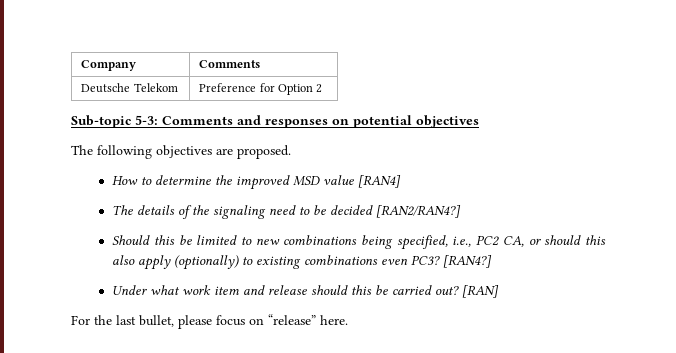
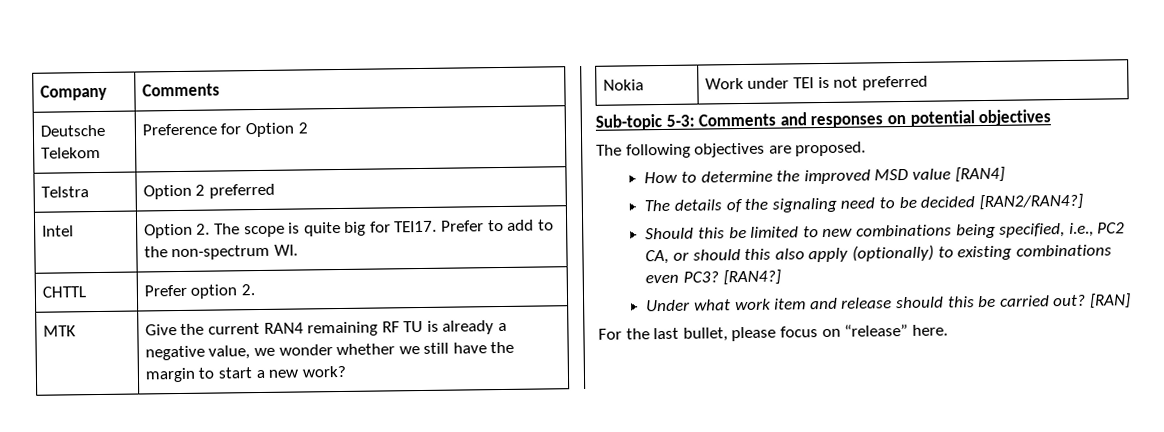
(323, 88) none -> [40,186,89,198] [142,183,275,200] [41,225,74,237] [143,219,554,239] [143,244,298,261] [41,286,86,298] [143,284,255,299] [42,325,76,337] [144,320,508,337] [144,341,515,361] [144,365,346,383] [602,79,644,91] [704,75,928,91] // Telstra | Option 2 preferred // Intel | Option 2. The scope is quite big for TEI17. Prefer to add to the non-spectrum WI. // CHTTL | Prefer option 2. // MTK | Give the current RAN4 remaining RF TU is already a negative value, we wonder whether we still have the margin to start a new work? // Nokia | Work under TEI is not preferred

